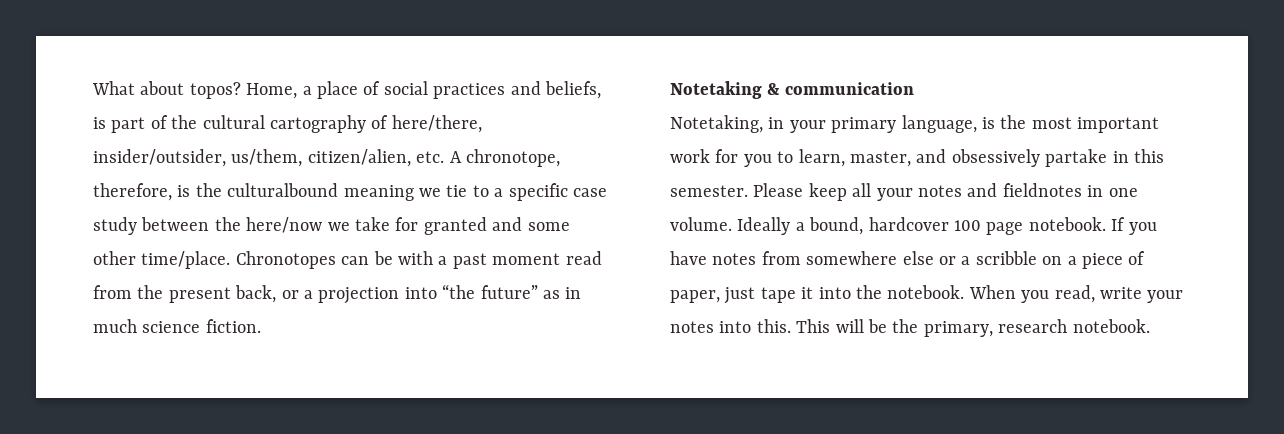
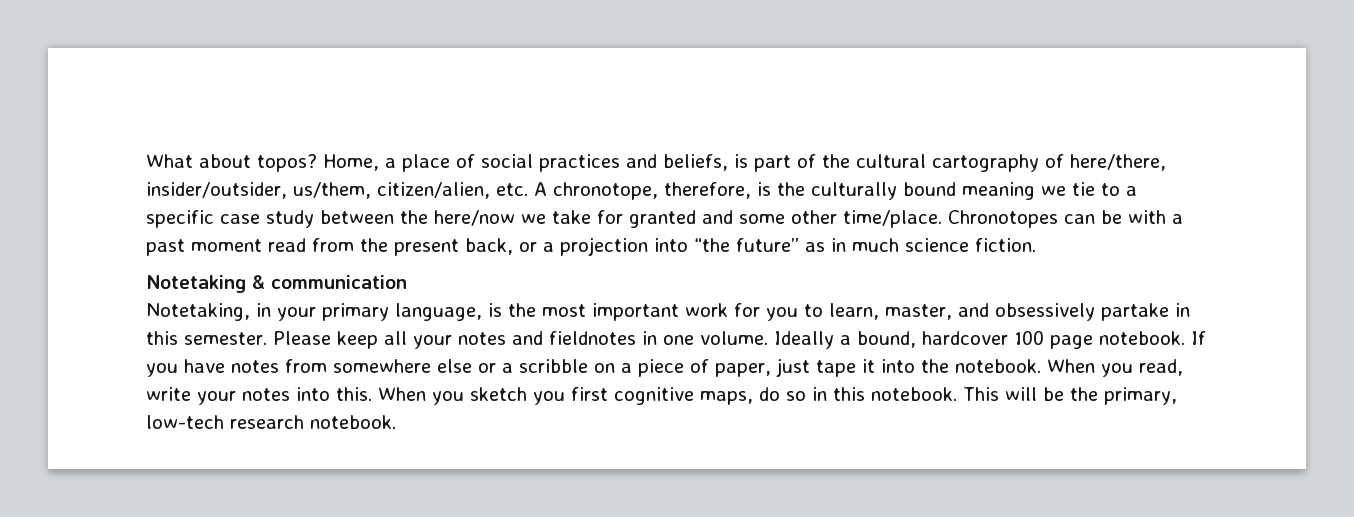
[227,183,339,197] culturalbound -> [811,182,956,200] culturally bound
(791, 326) none -> [378,387,957,405] When you sketch you first cognitive maps, do so in this notebook.
(993, 329) none -> [146,415,224,429] low-tech

